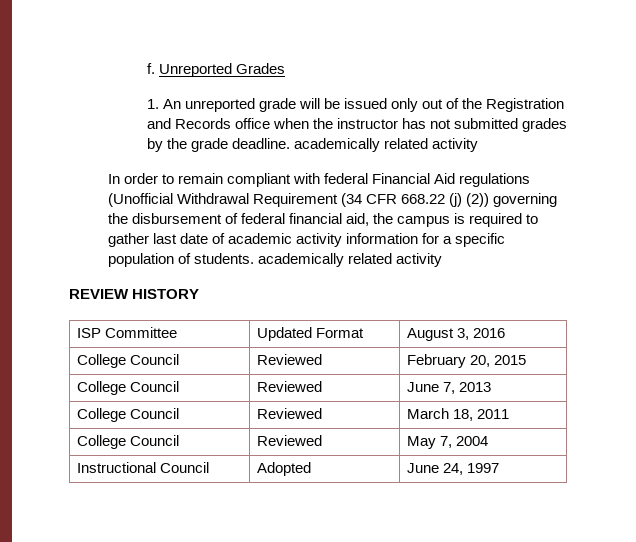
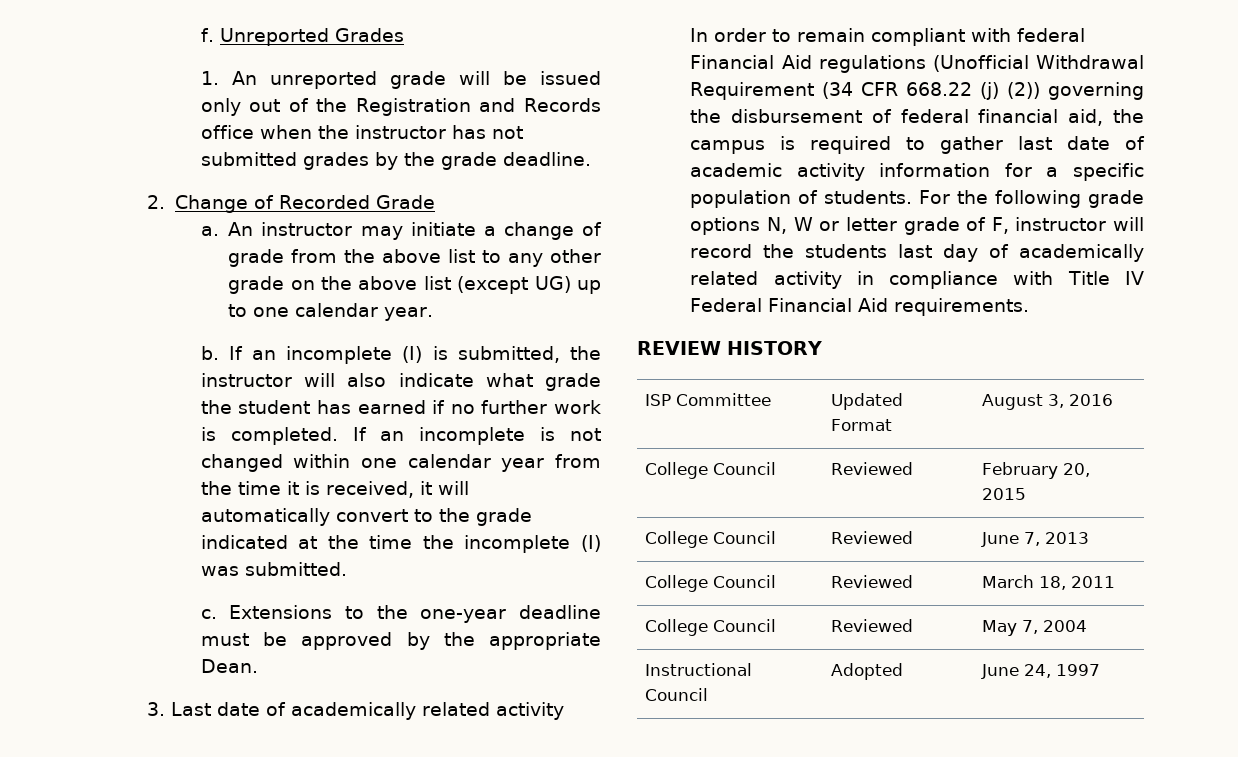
(290, 143) none -> [147,195,435,213] [200,222,602,240] [228,249,601,267] [228,276,601,294] [228,303,434,321] [200,346,601,364] [200,373,601,391] [200,400,601,414] [200,427,601,445] [200,454,601,472] [200,481,469,498] [200,508,532,526] [200,535,601,553] [200,562,347,576] [200,605,601,623] [200,632,601,650] [200,659,258,673] [147,702,287,716] // 2. Change of Recorded Grade // a. An instructor may initiate a change of grade from the above list to any other grade on the above list (except UG) up to one calendar year. // b. If an incomplete (I) is submitted, the instructor will also indicate what grade the student has earned if no further work is completed. If an incomplete is not changed within one calendar year from the time it is received, it will automatically convert to the grade indicated at the time the incomplete (I) was submitted. // c. Extensions to the one-year deadline must be approved by the appropriate Dean. // 3. Last date of
[257,253,443,267] academically related activity -> [919,190,1144,208] [690,217,1144,235] [690,244,1144,262] [690,271,1144,289] [690,298,1030,316] For the following grade options N, W or letter grade of F, instructor will record the students last day of academically related activity in compliance with Title IV Federal Financial Aid requirements.

